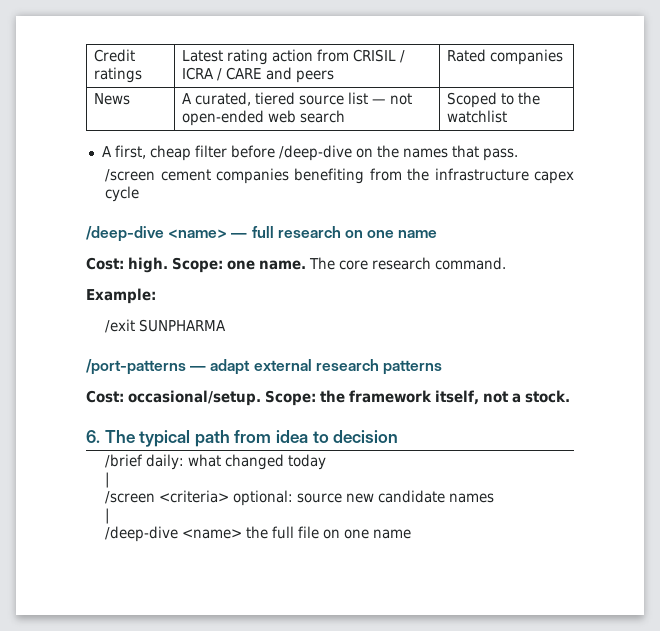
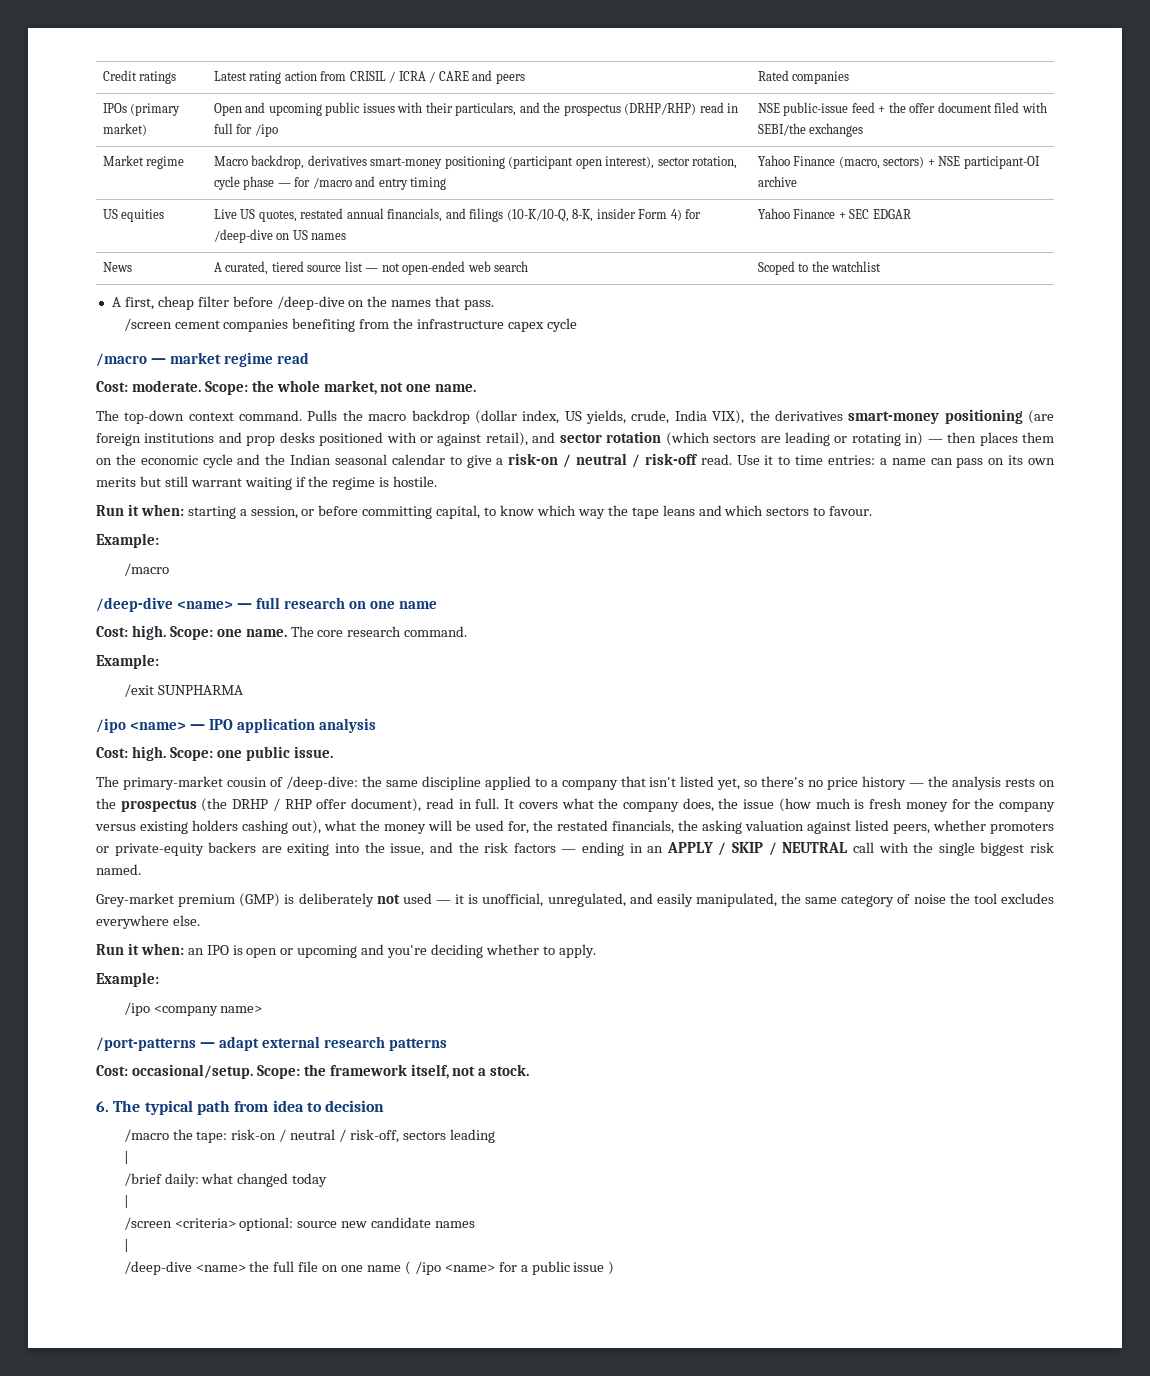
(564, 57) none -> [102,103,181,116] [102,123,147,136] [213,102,739,116] [213,123,278,137] [757,102,1047,116] [757,123,864,137] [102,155,185,169] [213,155,738,169] [213,176,447,190] [757,155,1040,169] [757,176,797,187] [102,209,165,222] [213,208,702,222] [213,229,347,243] [757,208,911,219] // IPOs (primary market) | Open and upcoming public issues with their particulars, and the prospectus (DRHP/RHP) read in full for /ipo | NSE public-issue feed + the offer document filed with SEBI/the exchanges // Market regime | Macro backdrop, derivatives smart-money positioning (participant open interest), sector rotation, cycle phase — for /macro and entry timing | Yahoo Finance (macro, sectors) + NSE participant-OI archive // US equities | Live US quotes, restated annual financials, and filings (10-K/10-Q, 8-K, insider Form 4) for /deep-dive on US names | Yahoo Finance + SEC EDGAR
(140, 194) none -> [96,352,310,367] [96,380,477,395] [96,409,1054,424] [96,431,1054,446] [96,453,1055,468] [96,476,438,490] [96,504,873,519] [96,533,159,548] [123,563,169,576] // /macro — market regime read // Cost: moderate. Scope: the whole market, not one name. // The top-down context command. Pulls the macro backdrop (dollar index, US yields, crude, India VIX), the derivatives smart-money positioning (are foreign institutions and prop desks positioned with or against retail), and sector rotation (which sectors are leading or rotating in) — then places them on the economic cycle and the Indian seasonal calendar to give a risk-on / neutral / risk-off read. Use it to time entries: a name can pass on its own merits but still warrant waiting if the regime is hostile. // Run it when: starting a session, or before committing capital, to know which way the tape leans and which sectors to favour. // Example: // /macro
(227, 325) none -> [96,718,377,733] [96,746,333,761] [96,776,1056,790] [96,798,1056,812] [95,820,1054,834] [96,842,1055,856] [96,864,141,875] [96,893,1054,907] [96,915,200,929] [96,943,596,958] [96,972,159,987] [123,1002,263,1016] // /ipo <name> — IPO application analysis // Cost: high. Scope: one public issue. // The primary-market cousin of /deep-dive: the same discipline applied to a company that isn't listed yet, so there's no price history — the analysis rests on the prospectus (the DRHP / RHP offer document), read in full. It covers what the company does, the issue (how much is fresh money for the company versus existing holders cashing out), what the money will be used for, the restated financials, the asking valuation against listed peers, whether promoters or private-equity backers are exiting into the issue, and the risk factors — ending in an APPLY / SKIP / NEUTRAL call with the single biggest risk named. // Grey-market premium (GMP) is deliberately not used — it is unofficial, unregulated, and easily manipulated, the same category of noise the tool excludes everywhere else. // Run it when: an IPO is open or upcoming and you're deciding whether to apply. // Example: // /ipo <company name>
(399, 436) none -> [123,1129,495,1143] [123,1151,129,1164] // /macro the tape: risk-on / neutral / risk-off, sectors leading // |
(412, 534) none -> [404,1261,615,1275] ( /ipo <name> for a public issue )

